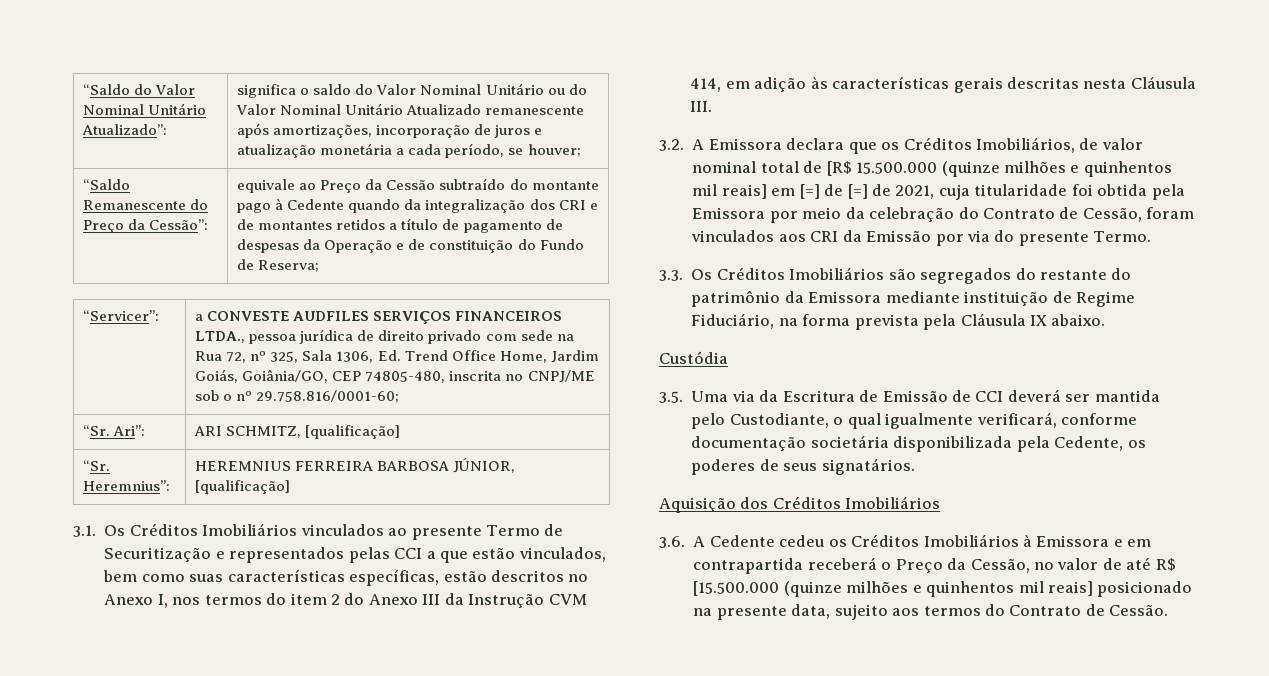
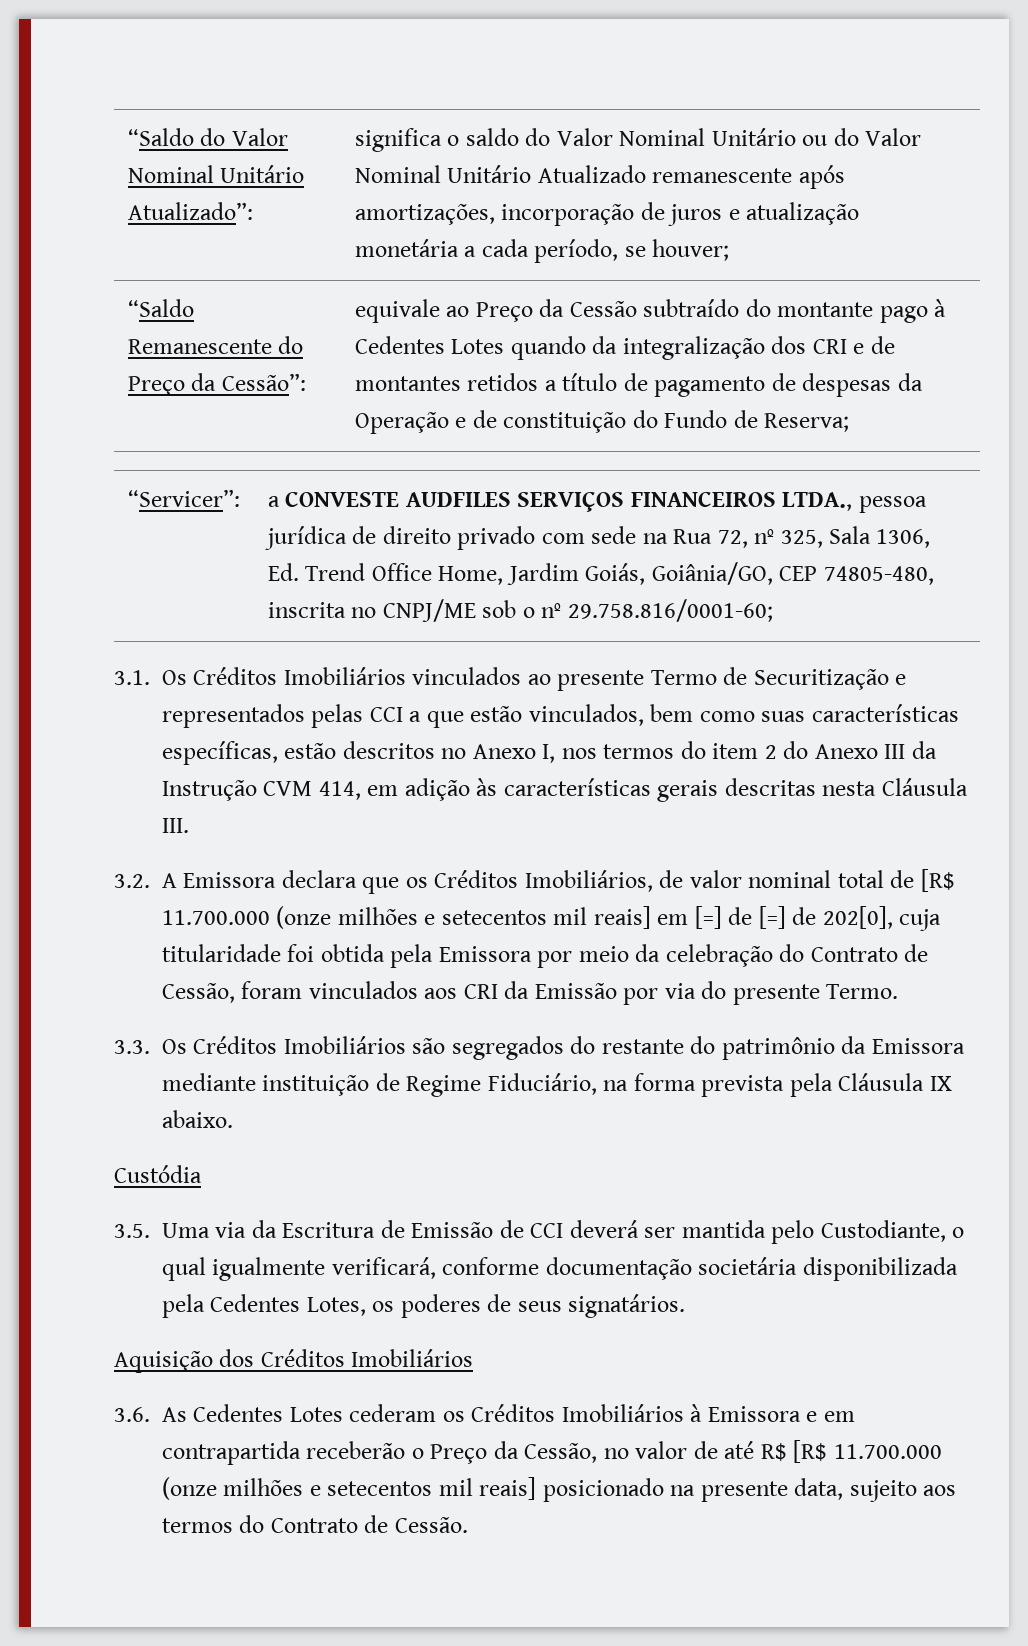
[287,199,345,210] Cedente -> [354,336,505,354] Cedentes Lotes
[83,425,146,436] [194,425,401,439] [83,460,111,471] [83,480,171,491] [195,458,516,473] [195,480,291,494] // “Sr. Ari”: | ARI SCHMITZ, [qualificação] // “Sr. Heremnius”: | HEREMNIUS FERREIRA BARBOSA JÚNIOR, [qualificação] -> (773, 610) none
[856,161,1172,177] 15.500.000 (quinze milhões e quinhentos -> [162,906,547,929] 11.700.000 (onze milhões e setecentos
[895,185,935,199] 2021, -> [822,906,893,929] 202[0],
[1054,436,1124,451] Cedente, -> [210,1294,366,1316] Cedentes Lotes,
[693,535,825,547] A Cedente cedeu -> [162,1404,437,1422] As Cedentes Lotes cederam
[807,557,877,570] receberá -> [306,1441,406,1459] receberão
[693,581,1015,597] [15.500.000 (quinze milhões e quinhentos -> [793,1440,942,1463] [162,1477,433,1500] [R$ 11.700.000 (onze milhões e setecentos

